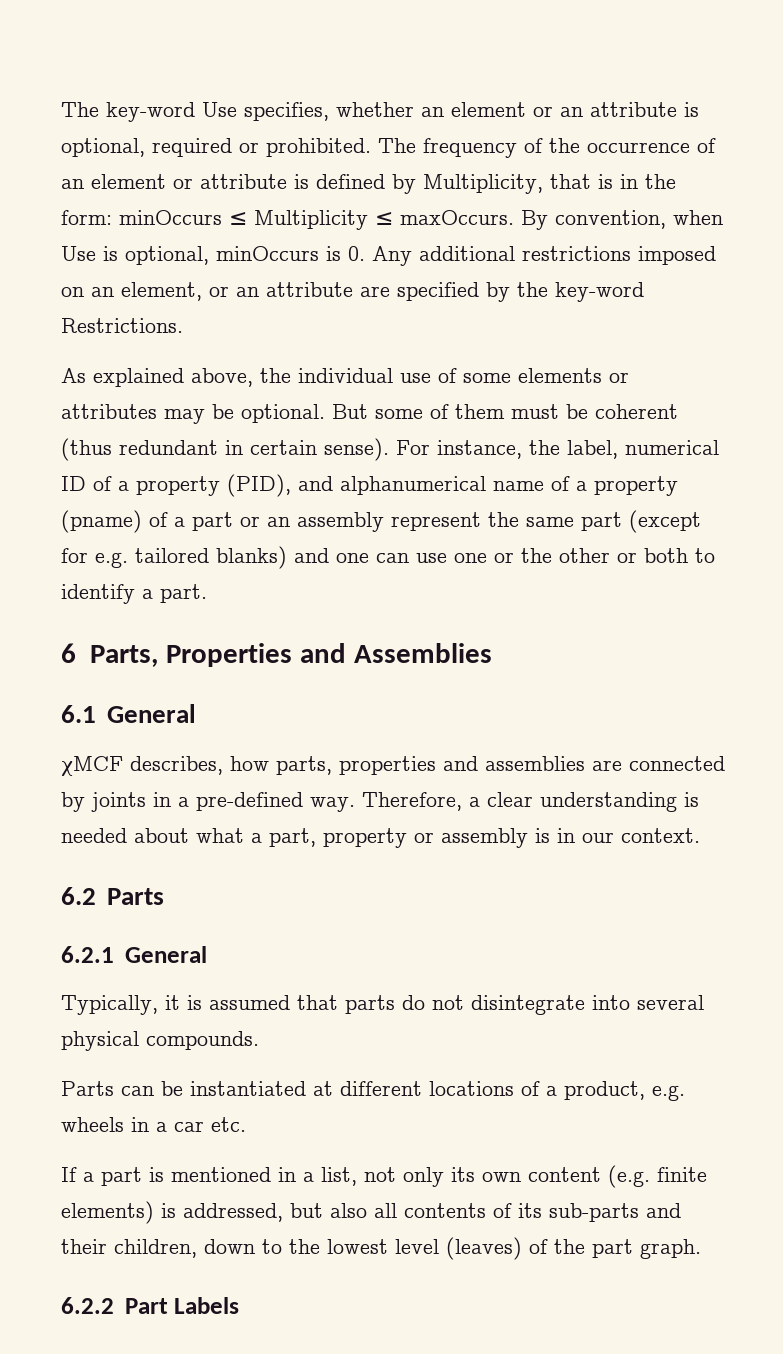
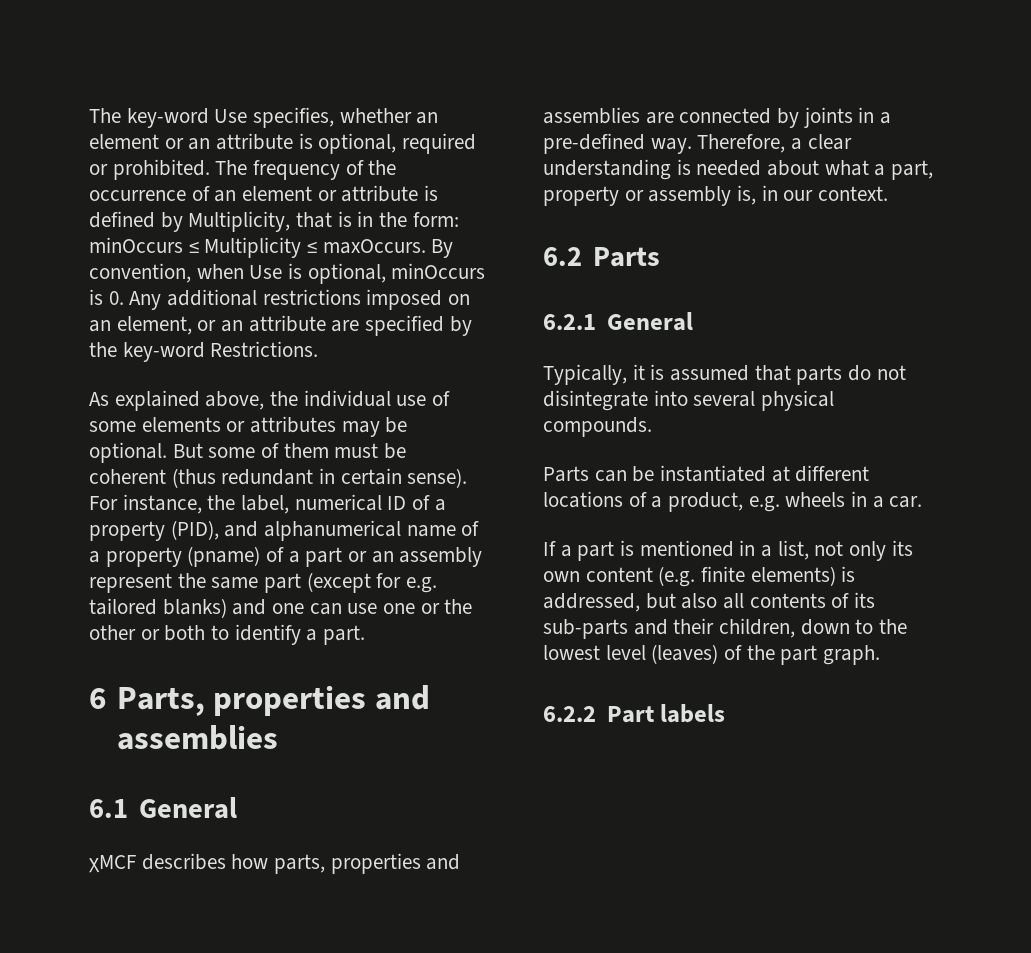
[165,643,492,667] Properties and Assemblies -> [213,685,431,716] [116,725,278,750] properties and assemblies
[130,756,223,775] describes, -> [141,853,226,870] describes
[535,828,550,843] is -> [737,185,757,205] is,
[174,1117,246,1132] car etc. -> [889,496,923,508] car.
[174,1297,240,1314] Labels -> [660,704,726,723] labels

